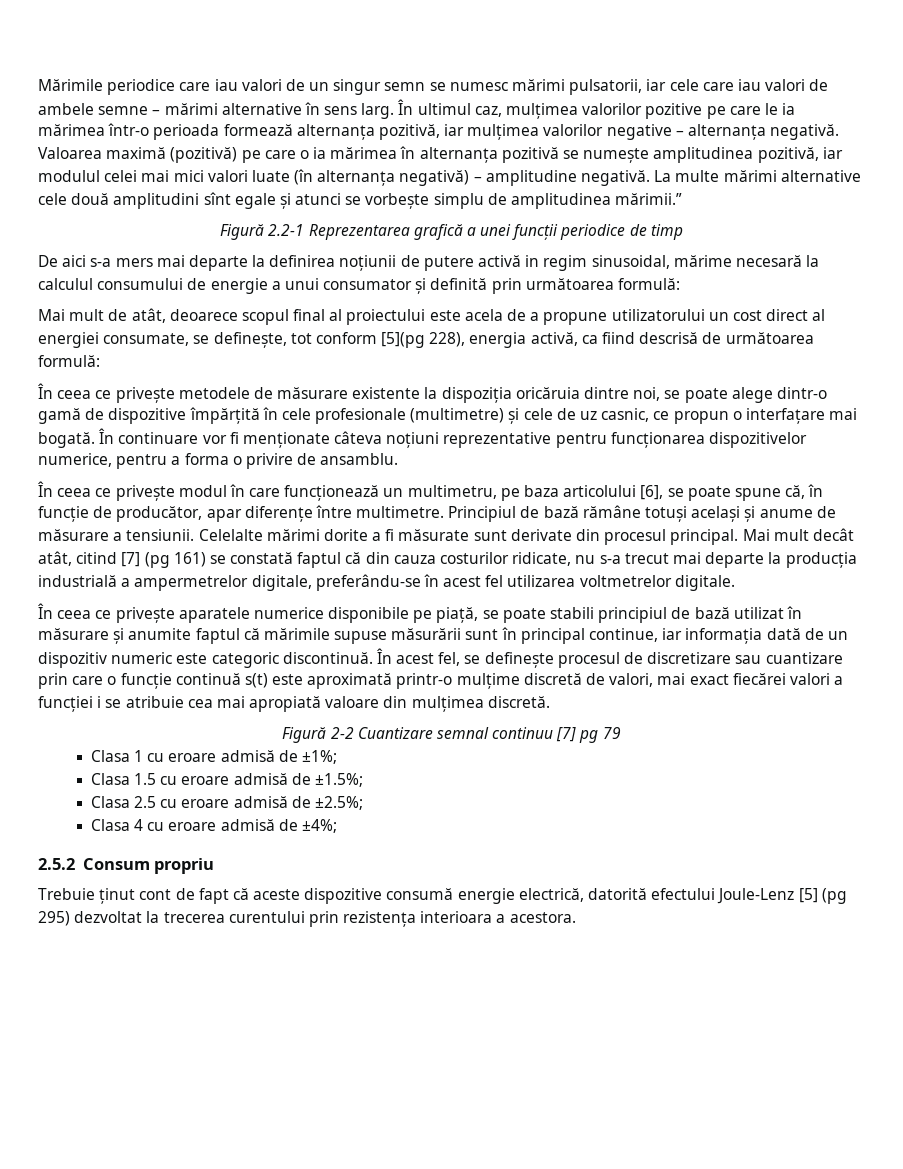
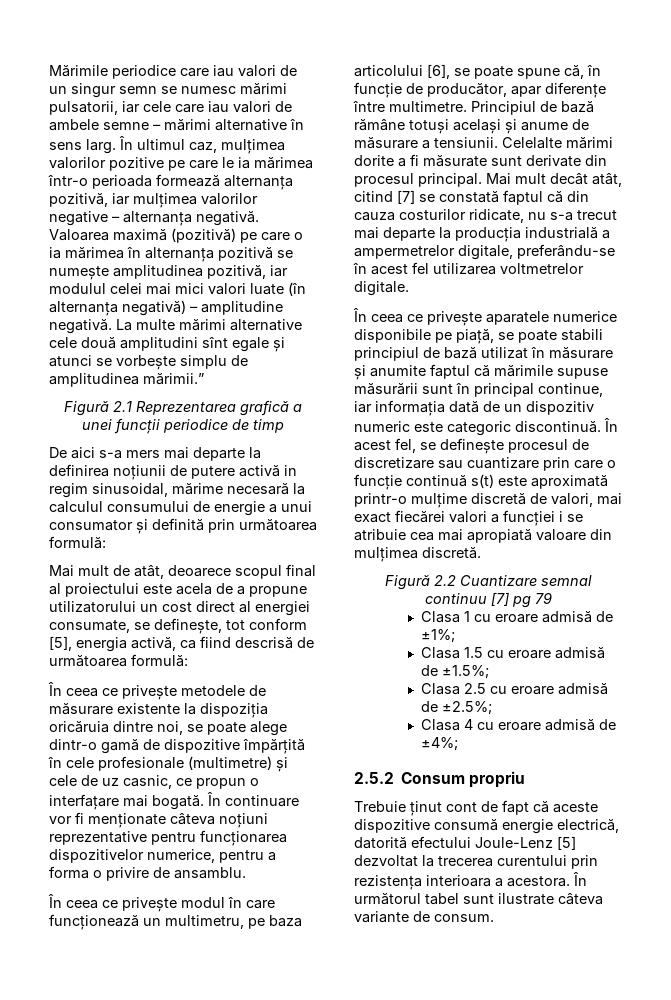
[268,224,305,236] 2.2-1 -> [113,401,132,412] 2.1
[381,332,466,348] [5](pg 228), -> [49,636,72,651] [5],
[144,552,206,568] (pg 161) -> (415, 197) none
[330,727,354,739] 2-2 -> [433,575,456,586] 2.2
[821,888,847,904] [38,911,70,926] (pg 295) -> (576, 843) none
(576, 917) none -> [573,872,587,886] [354,893,603,905] [354,911,494,923] În următorul tabel sunt ilustrate câteva variante de consum.

